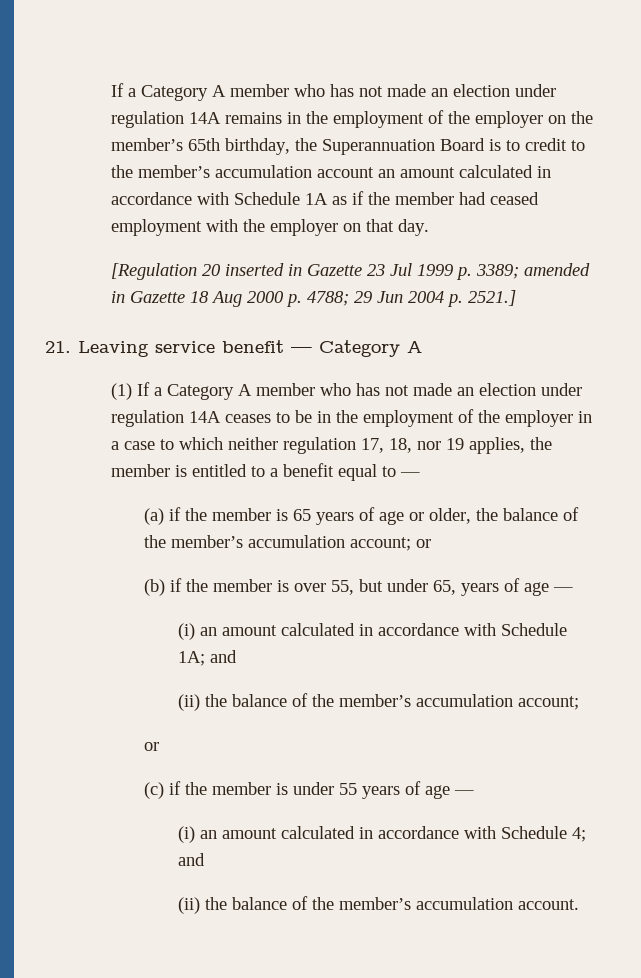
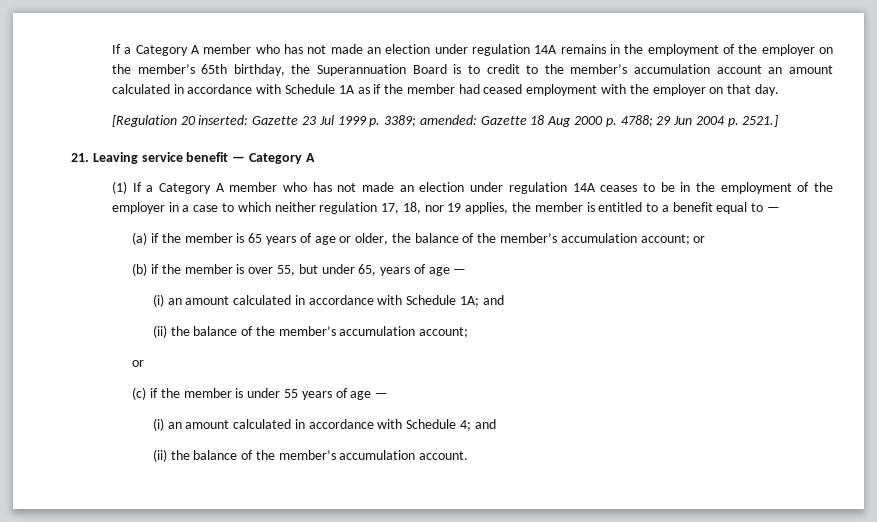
[225,263,303,276] inserted in -> [198,115,249,125] inserted:
[524,263,591,276] [111,291,126,303] amended in -> [419,115,477,125] amended:

